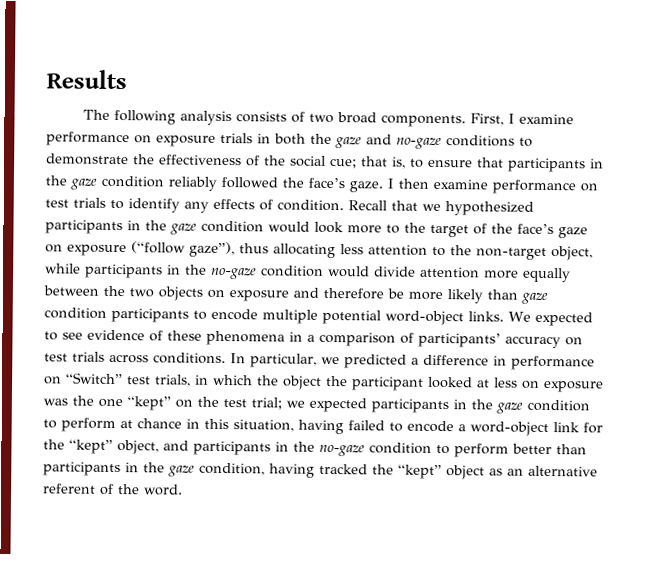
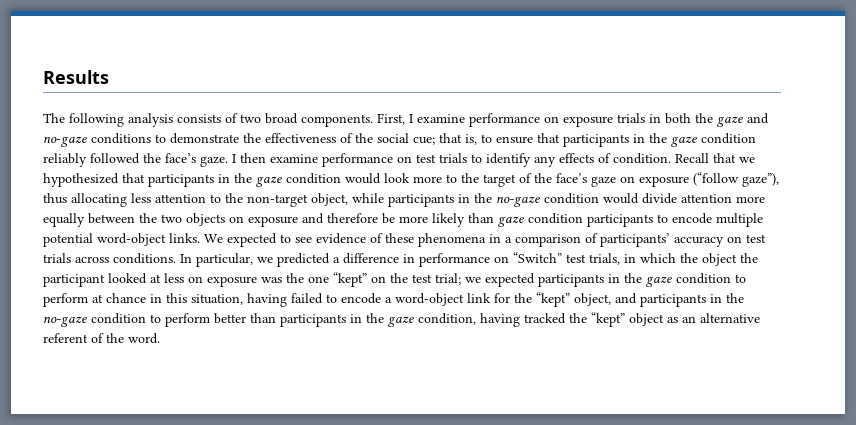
(534, 208) none -> [122,173,145,183] that

